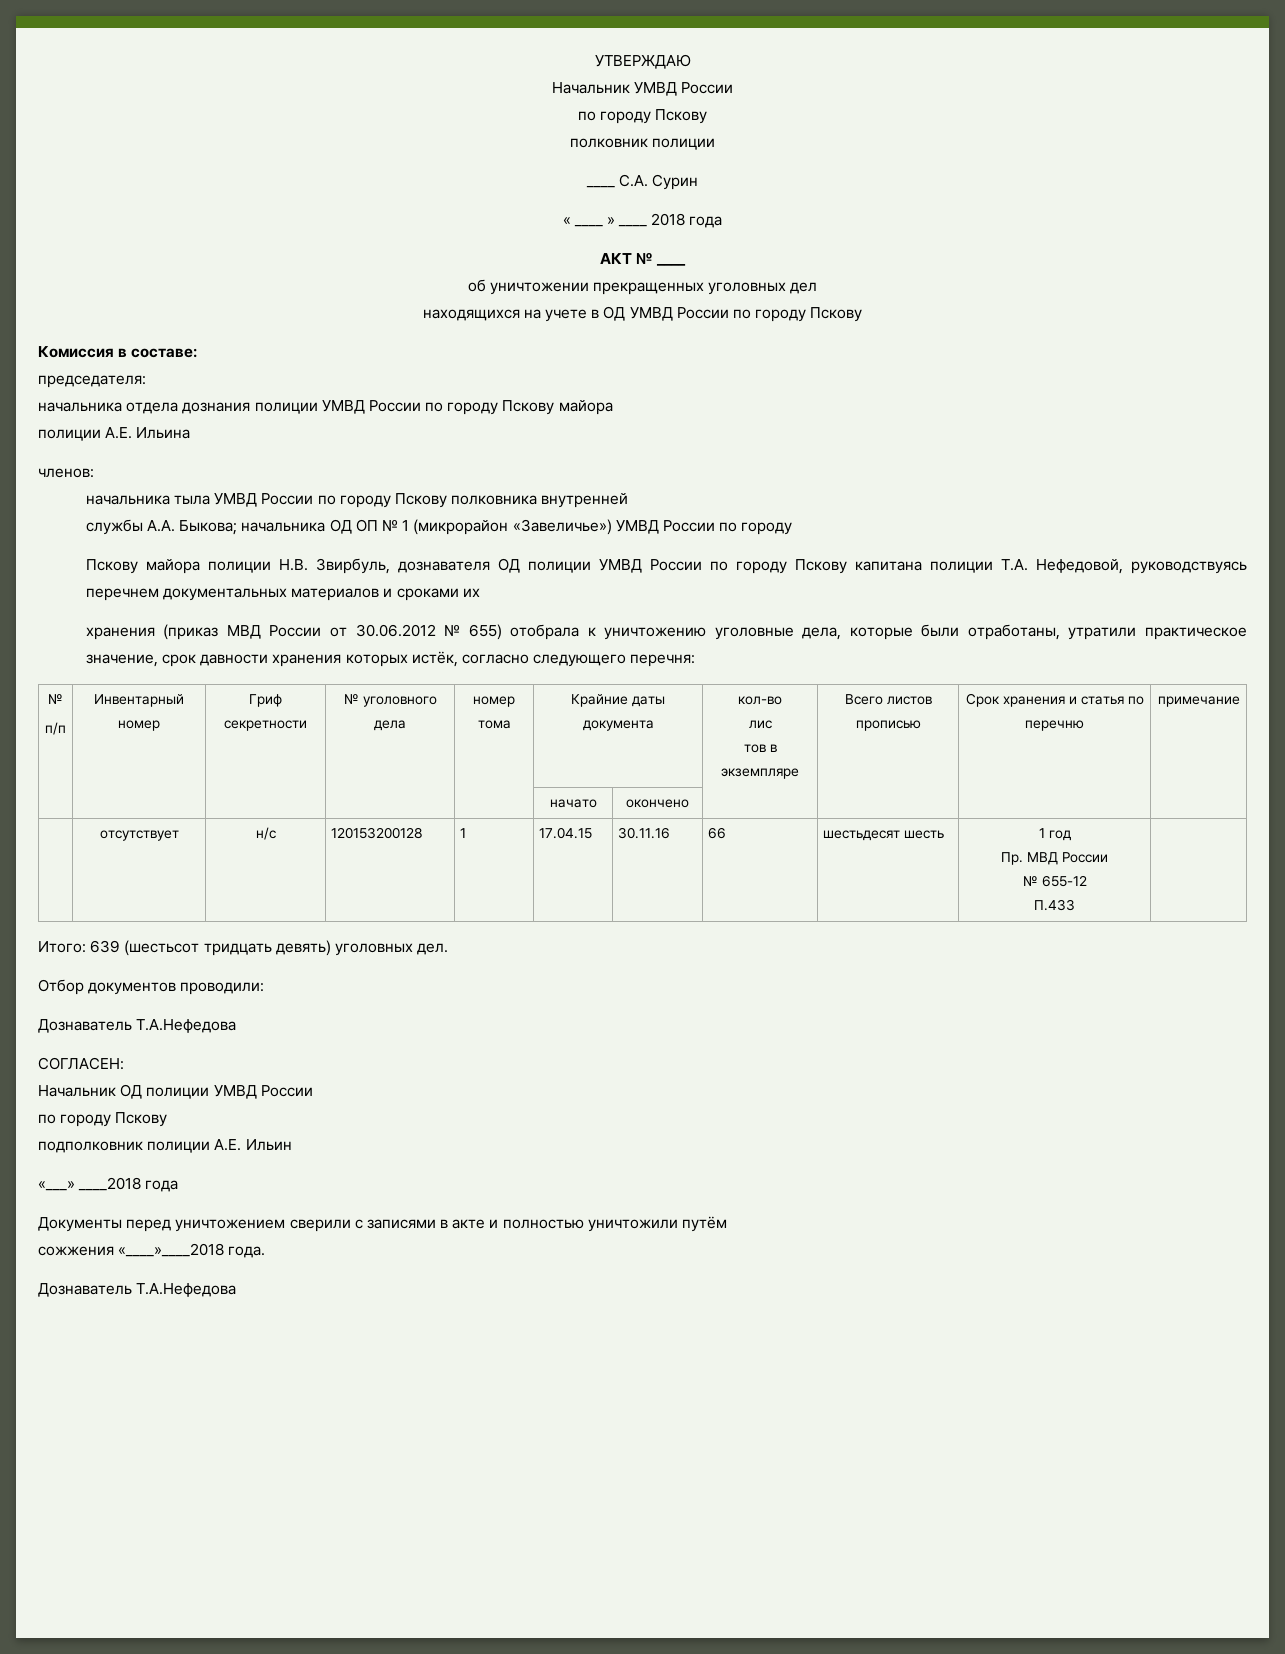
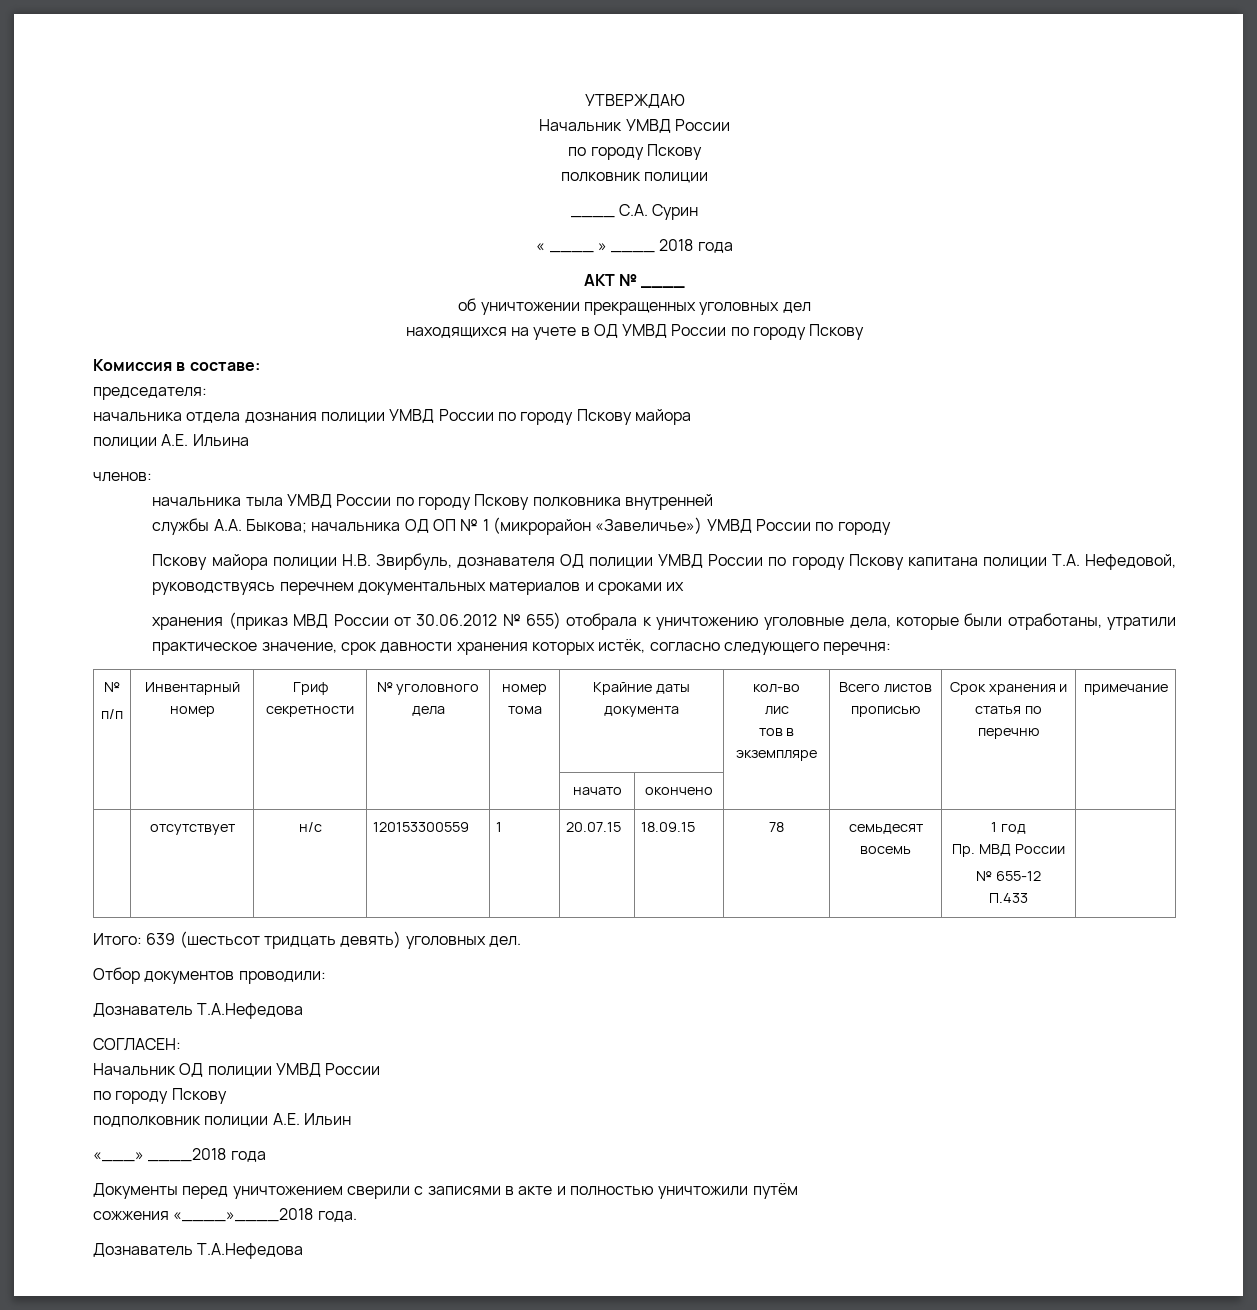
[331,827,423,839] [460,828,467,838] [539,827,593,839] [618,827,671,839] [708,827,727,839] [823,830,945,841] 120153200128 | 1 | 17.04.15 | 30.11.16 | 66 | шестьдесят шесть -> [373,822,470,832] [496,822,503,832] [566,822,622,832] [641,822,696,832] [769,822,784,832] [848,824,923,834] [860,846,911,854] 120153300559 | 1 | 20.07.15 | 18.09.15 | 78 | семьдесят восемь

